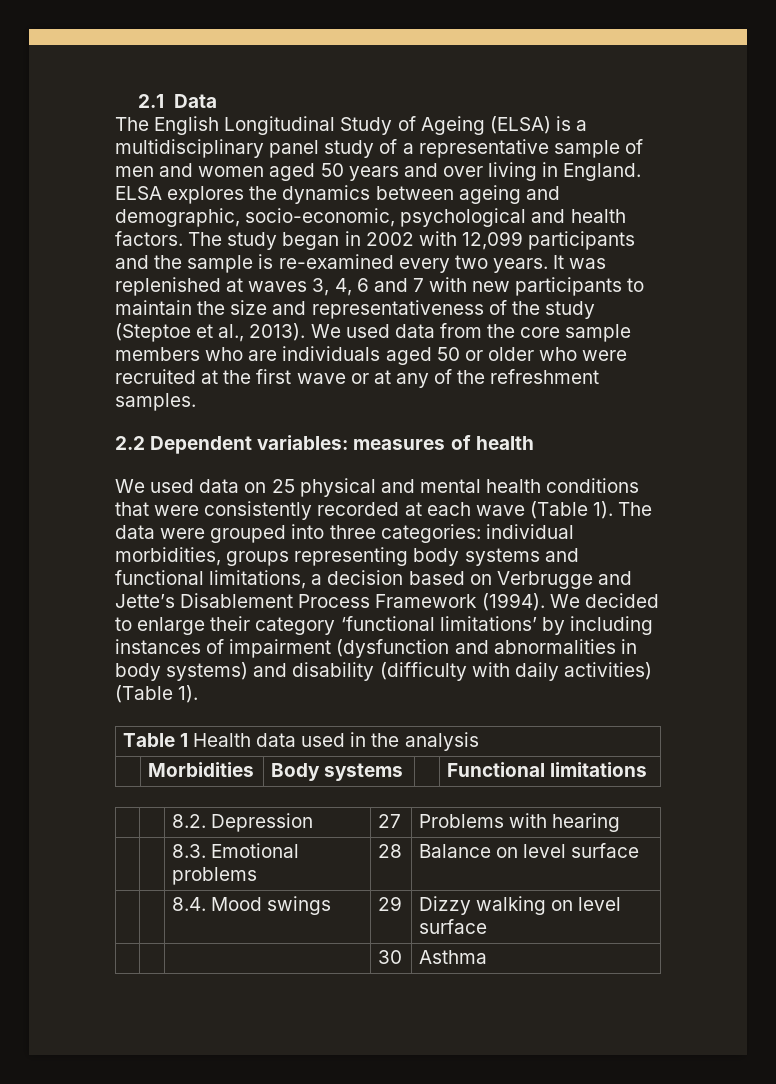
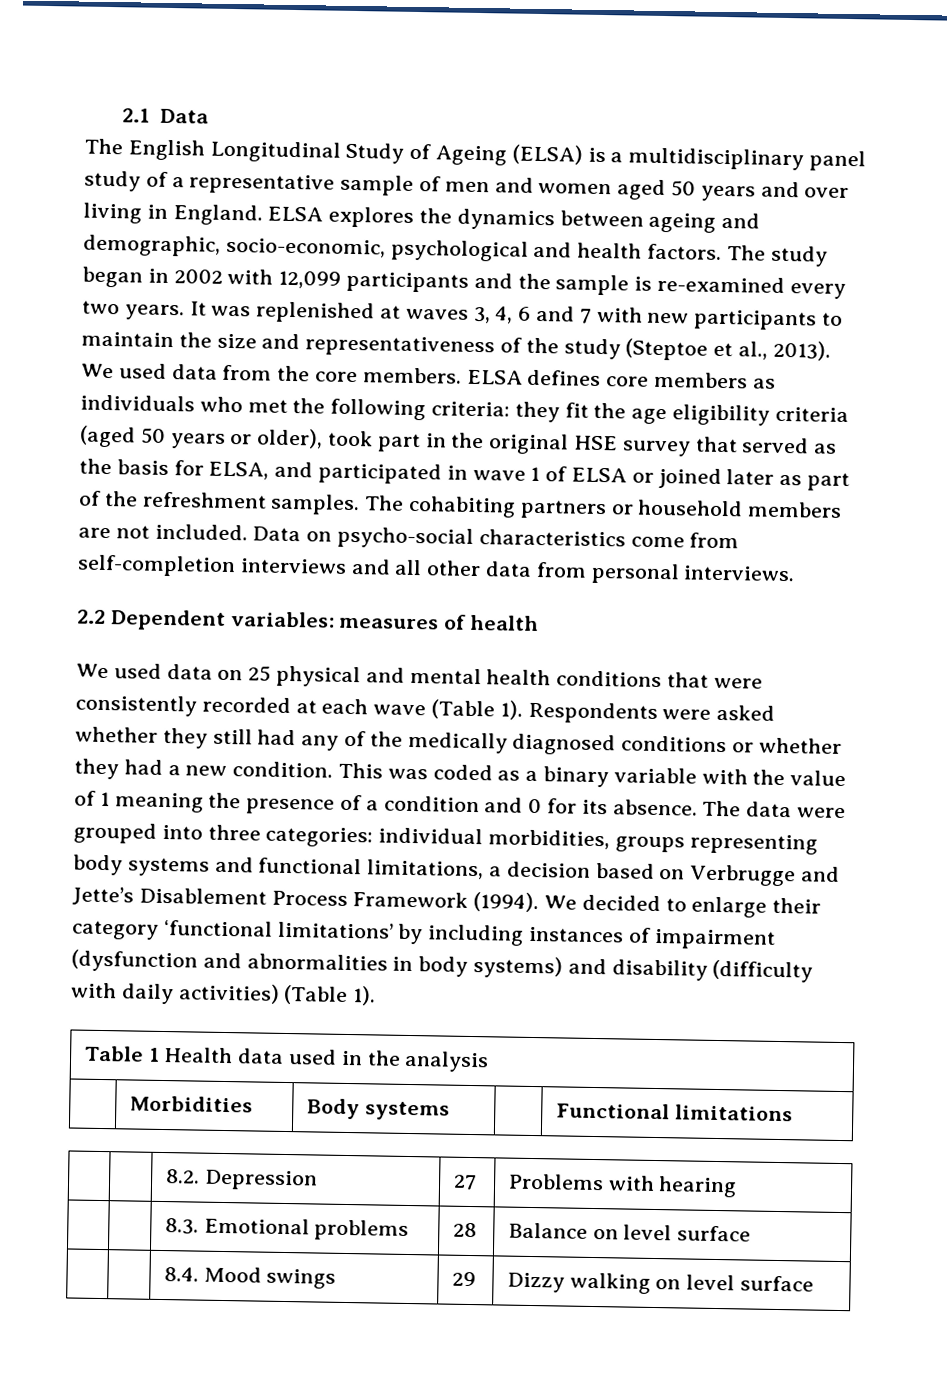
[565,324,632,342] [115,346,628,365] [115,369,600,388] [115,393,196,411] sample members who are individuals aged 50 or older who were recruited at the first wave or at any of the refreshment samples. -> [362,367,776,389] [80,394,849,426] [79,425,838,457] [79,458,851,492] [79,490,843,520] [78,523,740,549] [77,554,796,585] members. ELSA defines core members as individuals who met the following criteria: they fit the age eligibility criteria (aged 50 years or older), took part in the original HSE survey that served as the basis for ELSA, and participated in wave 1 of ELSA or joined later as part of the refreshment samples. The cohabiting partners or household members are not included. Data on psycho-social characteristics come from self-completion interviews and all other data from personal interviews.
(614, 510) none -> [527,701,776,724] [75,726,842,756] [74,758,847,788] [74,790,698,816] Respondents were asked whether they still had any of the medically diagnosed conditions or whether they had a new condition. This was coded as a binary variable with the value of 1 meaning the presence of a condition and 0 for its absence.
[377,950,402,964] [418,950,487,964] // | | | 30 | Asthma -> (815, 1283) none

